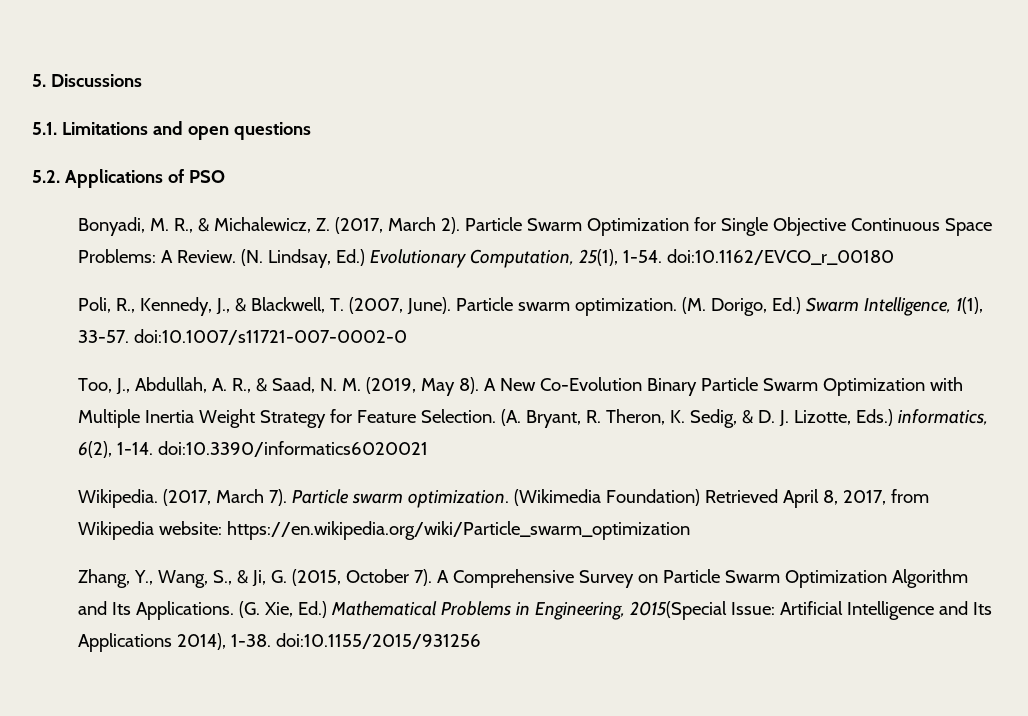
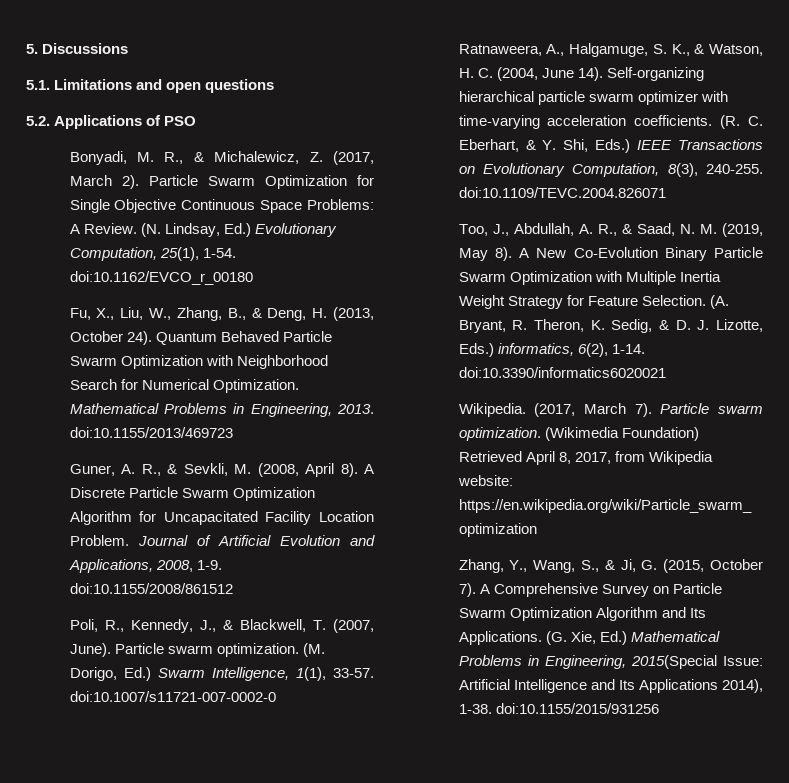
(895, 257) none -> [69,307,375,321] [69,331,332,345] [69,355,328,369] [69,379,299,393] [69,403,375,417] [69,427,233,438] [69,463,375,477] [69,487,315,501] [69,511,375,525] [69,535,375,546] [68,559,222,573] [69,583,233,594] // Fu, X., Liu, W., Zhang, B., & Deng, H. (2013, October 24). Quantum Behaved Particle Swarm Optimization with Neighborhood Search for Numerical Optimization. Mathematical Problems in Engineering, 2013. doi:10.1155/2013/469723 // Guner, A. R., & Sevkli, M. (2008, April 8). A Discrete Particle Swarm Optimization Algorithm for Uncapacitated Facility Location Problem. Journal of Artificial Evolution and Applications, 2008, 1-9. doi:10.1155/2008/861512
(408, 337) none -> [458,43,763,57] [458,67,704,81] [458,91,728,105] [458,115,764,129] [458,139,763,153] [458,163,763,177] [458,187,666,198] // Ratnaweera, A., Halgamuge, S. K., & Watson, H. C. (2004, June 14). Self-organizing hierarchical particle swarm optimizer with time-varying acceleration coefficients. (R. C. Eberhart, & Y. Shi, Eds.) IEEE Transactions on Evolutionary Computation, 8(3), 240-255. doi:10.1109/TEVC.2004.826071

